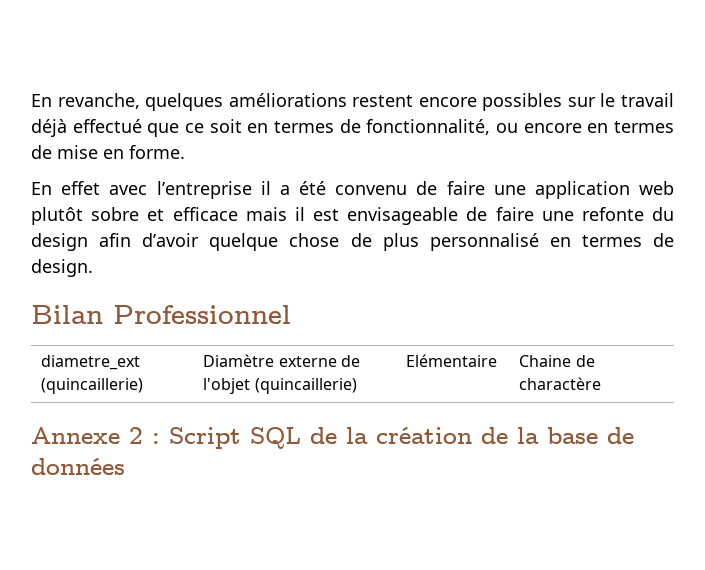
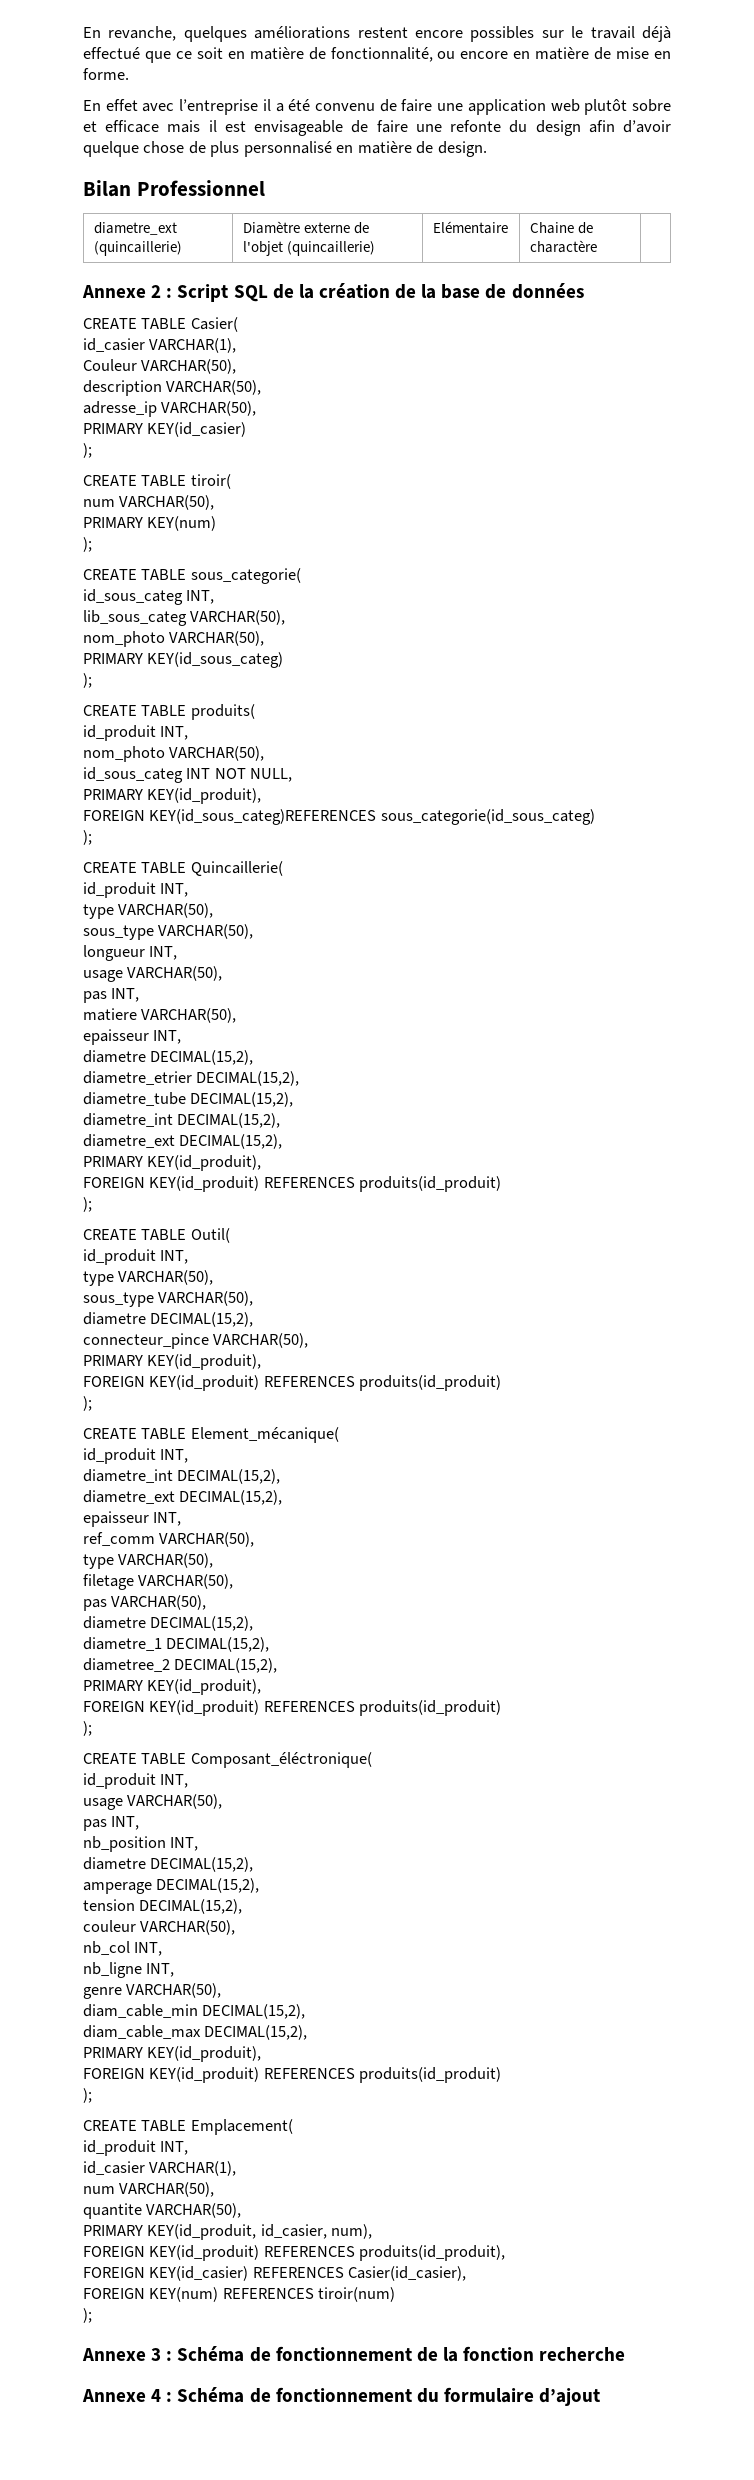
[273,121,334,133] termes -> [249,47,304,60] matière
[614,121,674,133] termes -> [535,47,590,60] matière
[581,235,642,247] termes -> [357,141,412,154] matière
(125, 466) none -> [83,317,238,332] [83,338,237,353] [83,359,237,374] [83,380,262,396] [83,401,257,417] [83,422,247,437] [83,443,92,458] [83,474,231,489] [83,495,215,510] [83,516,217,531] [83,537,92,552] [83,568,301,584] [83,589,215,605] [83,610,286,626] [83,631,265,647] [83,652,284,668] [83,673,92,688] [83,704,255,720] [83,725,189,741] [83,746,265,762] [83,767,293,783] [83,788,262,804] [83,809,595,825] [83,830,92,845] [83,861,283,876] [83,882,189,898] [83,903,214,919] [83,924,254,940] [83,945,178,961] [83,966,223,982] [83,988,140,1003] [83,1008,237,1023] [83,1029,182,1045] [83,1050,254,1065] [83,1071,300,1086] [83,1092,294,1107] [83,1113,281,1128] [83,1134,283,1149] [83,1155,262,1171] [83,1176,502,1192] [83,1197,92,1212] [83,1228,230,1243] [83,1249,189,1265] [83,1270,214,1286] [83,1291,254,1307] [83,1312,254,1327] [83,1333,309,1349] [83,1354,262,1370] [83,1375,502,1391] [83,1396,92,1411] [83,1427,339,1443] [83,1448,189,1464] [83,1469,281,1484] [83,1490,283,1505] [83,1511,182,1527] [83,1532,255,1547] [83,1553,214,1569] [83,1574,234,1590] [83,1595,207,1611] [83,1616,254,1631] [83,1637,270,1652] [83,1658,278,1673] [83,1679,262,1695] [83,1700,502,1716] [83,1721,92,1736] [83,1752,372,1768] [83,1773,189,1789] [83,1794,223,1810] [83,1816,140,1831] [83,1836,199,1852] [83,1857,254,1872] [83,1878,260,1894] [83,1899,243,1914] [83,1920,236,1935] [83,1941,163,1956] [83,1962,175,1978] [83,1983,222,1999] [83,2004,306,2019] [83,2025,308,2040] [83,2046,262,2062] [83,2067,502,2083] [83,2088,92,2103] [83,2119,293,2135] [83,2140,189,2156] [83,2161,237,2176] [83,2182,215,2197] [83,2203,242,2219] [83,2224,373,2240] [83,2245,506,2261] [83,2266,467,2281] [83,2287,396,2302] [83,2308,92,2323] [82,2346,626,2362] [82,2387,601,2406] // CREATE TABLE Casier( // id_casier VARCHAR(1), // Couleur VARCHAR(50), // description VARCHAR(50), // adresse_ip VARCHAR(50), // PRIMARY KEY(id_casier) // ); // CREATE TABLE tiroir( // num VARCHAR(50), // PRIMARY KEY(num) // ); // CREATE TABLE sous_categorie( // id_sous_categ INT, // lib_sous_categ VARCHAR(50), // nom_photo VARCHAR(50), // PRIMARY KEY(id_sous_categ) // ); // CREATE TABLE produits( // id_produit INT, // nom_photo VARCHAR(50), // id_sous_categ INT NOT NULL, // PRIMARY KEY(id_produit), // FOREIGN KEY(id_sous_categ)REFERENCES sous_categorie(id_sous_categ) // ); // CREATE TABLE Quincaillerie( // id_produit INT, // type VARCHAR(50), // sous_type VARCHAR(50), // longueur INT, // usage VARCHAR(50), // pas INT, // matiere VARCHAR(50), // epaisseur INT, // diametre DECIMAL(15,2), // diametre_etrier DECIMAL(15,2), // diametre_tube DECIMAL(15,2), // diametre_int DECIMAL(15,2), // diametre_ext DECIMAL(15,2), // PRIMARY KEY(id_produit), // FOREIGN KEY(id_produit) REFERENCES produits(id_produit) // ); // CREATE TABLE Outil( // id_produit INT, // type VARCHAR(50), // sous_type VARCHAR(50), // diametre DECIMAL(15,2), // connecteur_pince VARCHAR(50), // PRIMARY KEY(id_produit), // FOREIGN KEY(id_produit) REFERENCES produits(id_produit) // ); // CREATE TABLE Element_mécanique( // id_produit INT, // diametre_int DECIMAL(15,2), // diametre_ext DECIMAL(15,2), // epaisseur INT, // ref_comm VARCHAR(50), // type VARCHAR(50), // filetage VARCHAR(50), // pas VARCHAR(50), // diametre DECIMAL(15,2), // diametre_1 DECIMAL(15,2), // diametree_2 DECIMAL(15,2), // PRIMARY KEY(id_produit), // FOREIGN KEY(id_produit) REFERENCES produits(id_produit) // ); // CREATE TABLE Composant_éléctronique( // id_produit INT, // usage VARCHAR(50), // pas INT, // nb_position INT, // diametre DECIMAL(15,2), // amperage DECIMAL(15,2), // tension DECIMAL(15,2), // couleur VARCHAR(50), // nb_col INT, // nb_ligne INT, // genre VARCHAR(50), // diam_cable_min DECIMAL(15,2), // diam_cable_max DECIMAL(15,2), // PRIMARY KEY(id_produit), // FOREIGN KEY(id_produit) REFERENCES produits(id_produit) // ); // CREATE TABLE Emplacement( // id_produit INT, // id_casier VARCHAR(1), // num VARCHAR(50), // quantite VARCHAR(50), // PRIMARY KEY(id_produit, id_casier, num), // FOREIGN KEY(id_produit) REFERENCES produits(id_produit), // FOREIGN KEY(id_casier) REFERENCES Casier(id_casier), // FOREIGN KEY(num) REFERENCES tiroir(num) // ); // Annexe 3 : Schéma de fonctionnement de la fonction recherche // Annexe 4 : Schéma de fonctionnement du formulaire d’ajout

